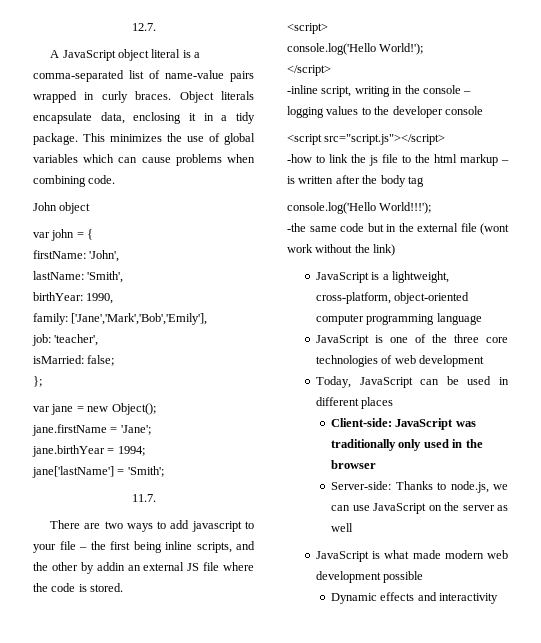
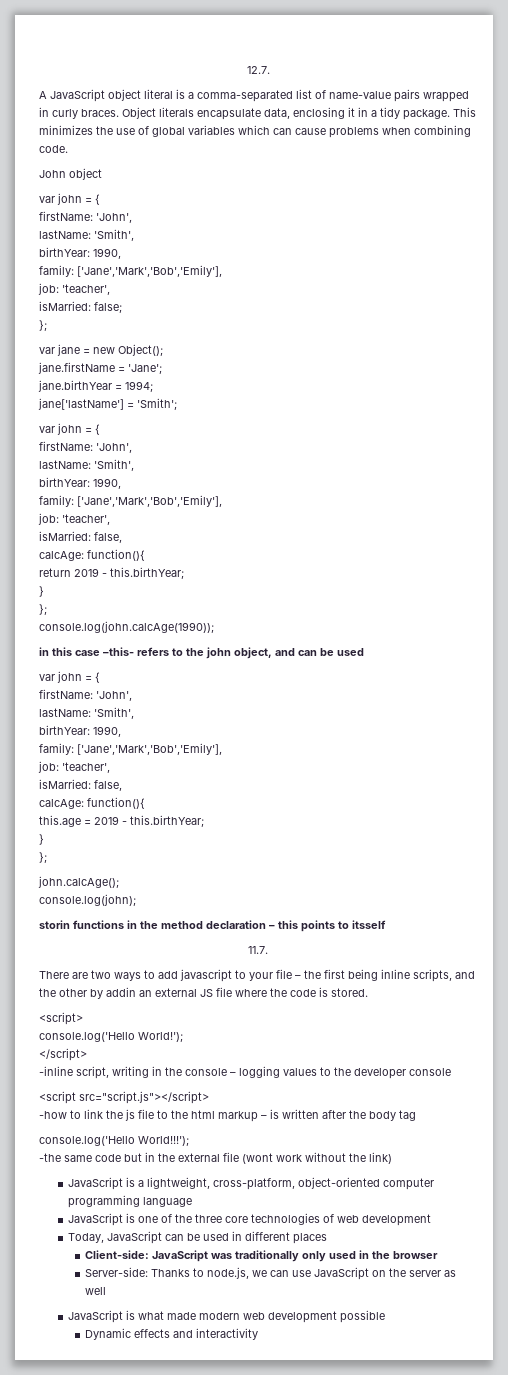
(164, 471) none -> [39,423,100,435] [39,441,132,453] [39,459,134,471] [39,477,121,489] [39,495,222,507] [38,513,110,525] [39,531,122,543] [39,549,145,561] [39,567,184,579] [39,586,44,597] [39,604,47,615] [39,621,214,633] [39,647,364,659] [39,671,100,683] [39,689,132,701] [39,707,134,719] [39,725,121,737] [39,743,222,755] [38,761,110,773] [39,779,122,791] [39,797,145,809] [39,815,204,827] [39,834,44,845] [39,852,47,863] [38,876,119,888] [39,894,136,906] [39,920,386,932] // var john = { // firstName: 'John', // lastName: 'Smith', // birthYear: 1990, // family: ['Jane','Mark','Bob','Emily'], // job: 'teacher', // isMarried: false, // calcAge: function(){ // return 2019 - this.birthYear; // } // }; // console.log(john.calcAge(1990)); // in this case –this- refers to the john object, and can be used // var john = { // firstName: 'John', // lastName: 'Smith', // birthYear: 1990, // family: ['Jane','Mark','Bob','Emily'], // job: 'teacher', // isMarried: false, // calcAge: function(){ // this.age = 2019 - this.birthYear; // } // }; // john.calcAge(); // console.log(john); // storin functions in the method declaration – this points to itsself

